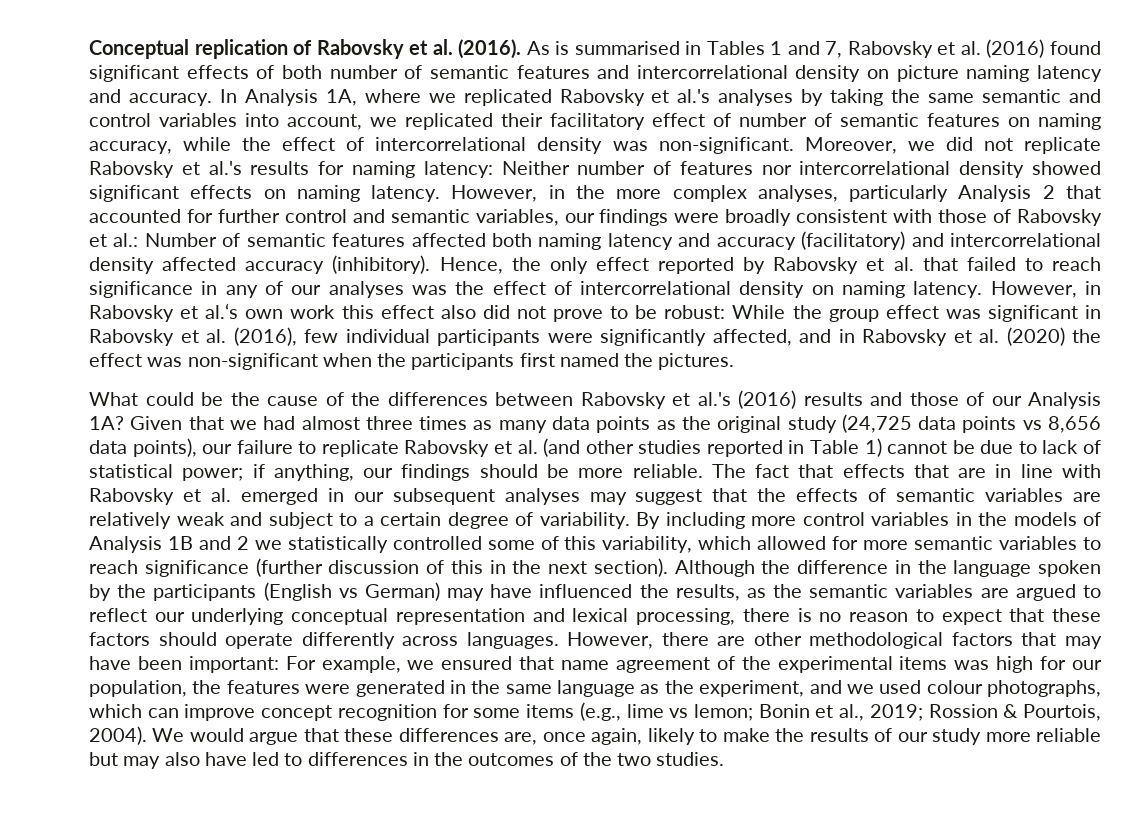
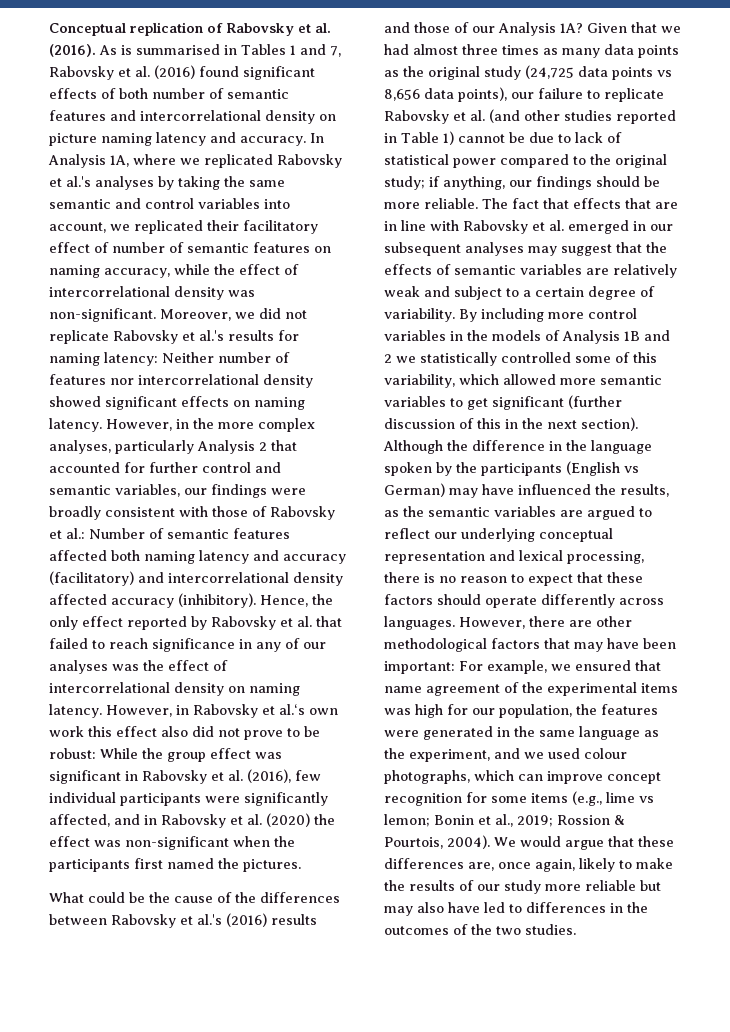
[182,468,244,481] power; -> [453,154,667,168] [384,176,425,190] power compared to the original study;
[832,536,859,550] for -> (556, 379) none
[89,560,249,577] reach significance -> [467,396,564,410] get significant

